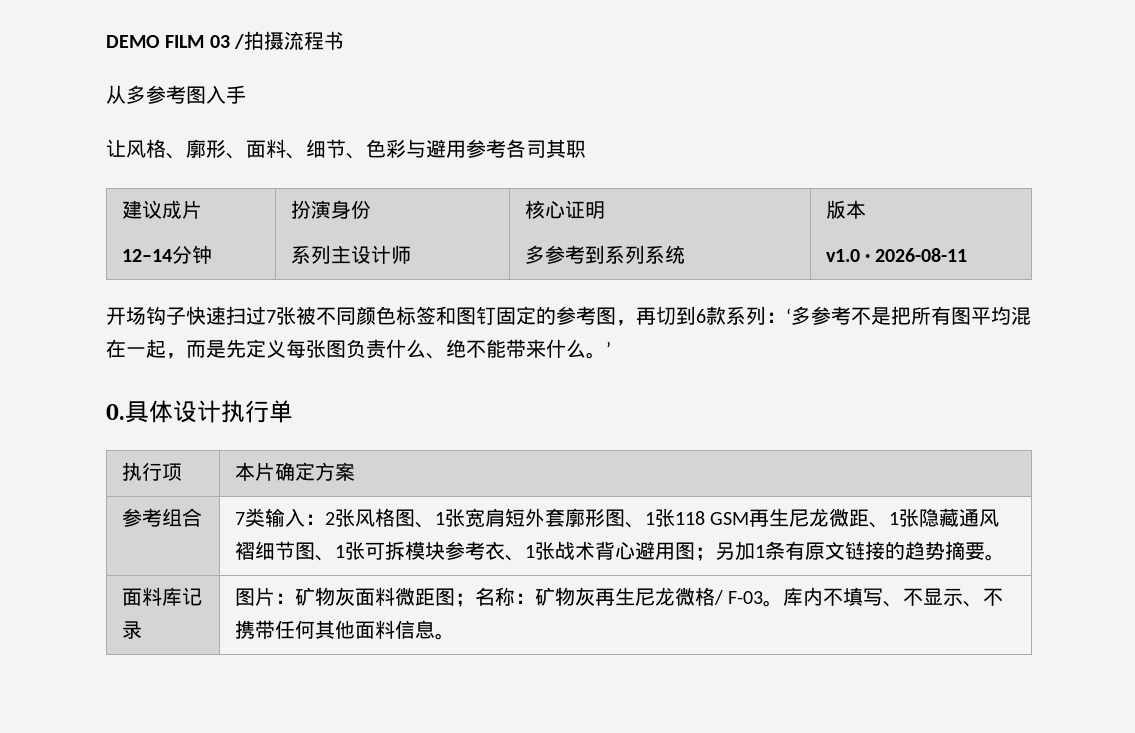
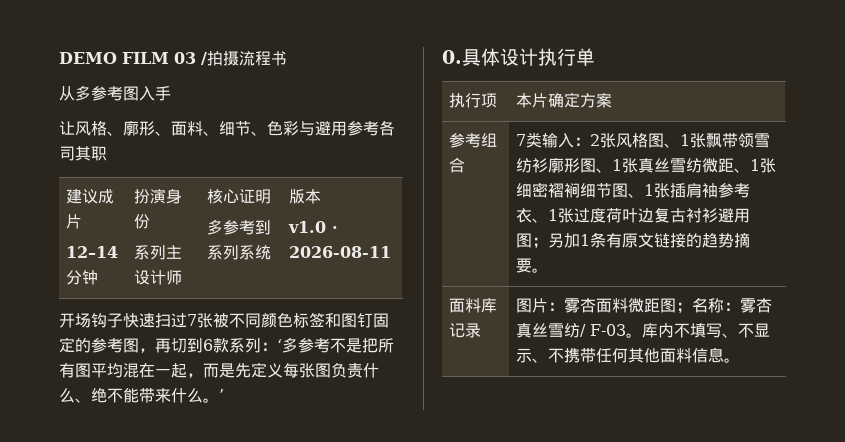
[464,508,565,527] 宽肩短外套 -> [706,133,771,148] [516,158,549,173] 飘带领雪纺衫
[674,508,829,527] 118 GSM再生尼龙 -> [638,158,703,173] 真丝雪纺
[918,508,999,527] [234,541,255,560] 隐藏通风褶 -> [516,182,581,198] 细密褶裥
[364,541,445,560] 可拆模块 -> [670,183,719,198] 插肩袖
[554,541,635,560] 战术背心 -> [574,208,719,223] 过度荷叶边复古衬衫
[294,587,355,606] 矿物灰 -> [564,298,597,313] 雾杏
[534,587,715,606] 矿物灰再生尼龙微格 -> [740,298,773,313] [516,323,581,338] 雾杏真丝雪纺

